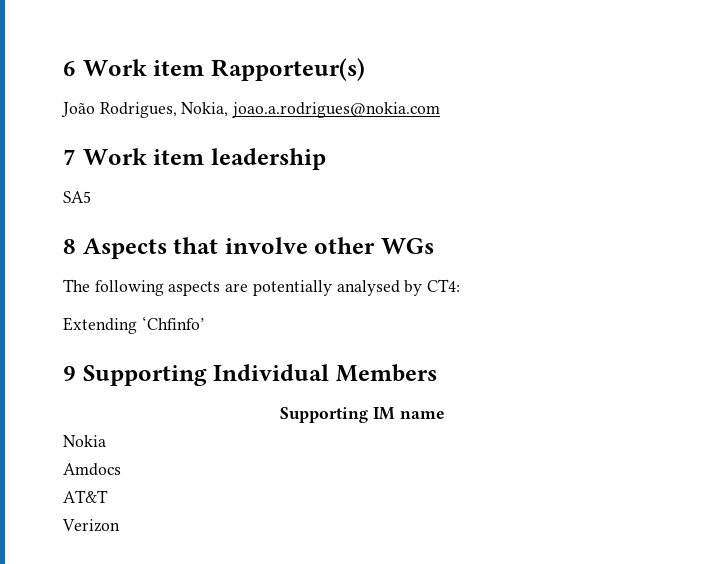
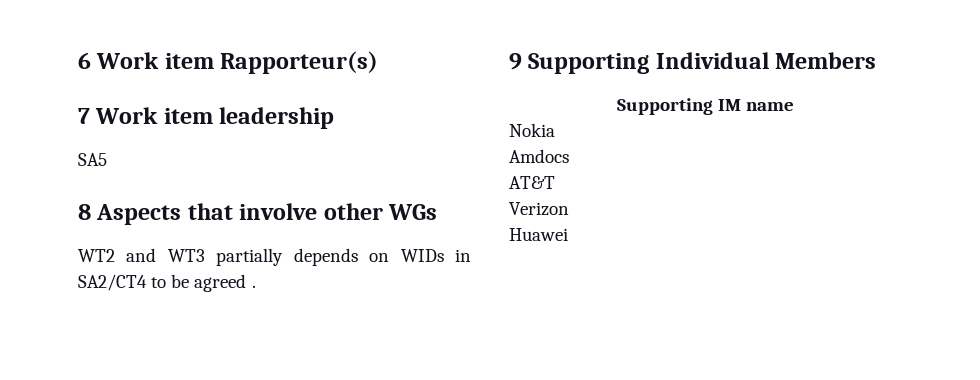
[61,102,441,118] // João Rodrigues, Nokia, joao.a.rodrigues@nokia.com -> (379, 62) none
[63,279,461,296] [63,316,205,334] The following aspects are potentially analysed by CT4: // Extending ‘Chfinfo’ -> [78,248,471,266] [78,274,256,292] WT2 and WT3 partially depends on WIDs in SA2/CT4 to be agreed .
(120, 525) none -> [509,228,568,241] // Huawei

